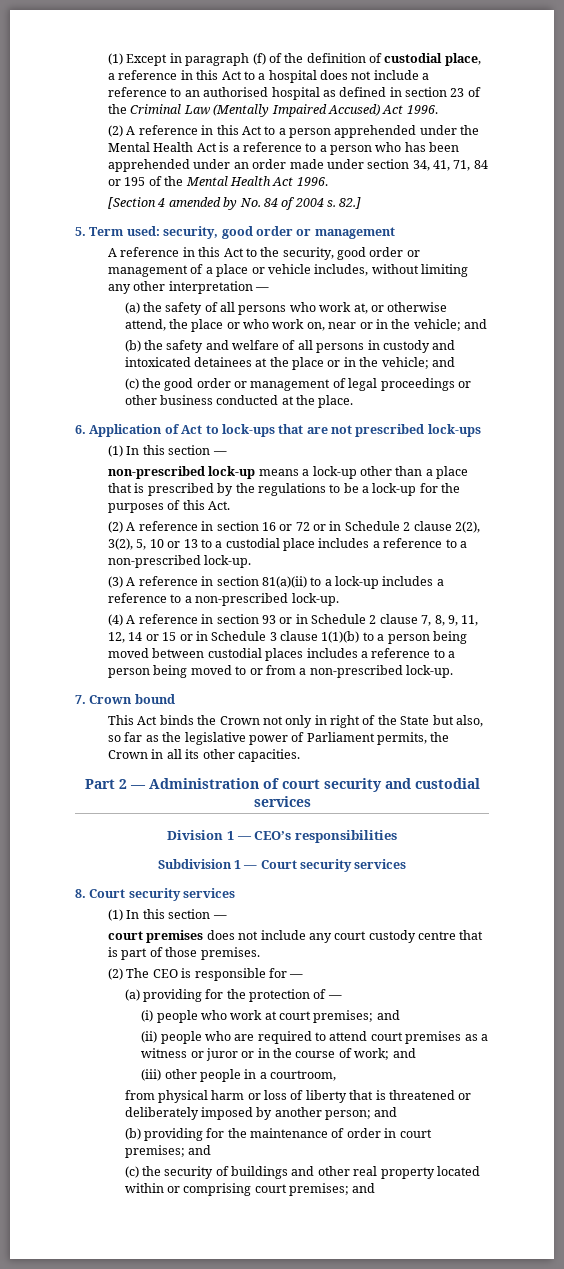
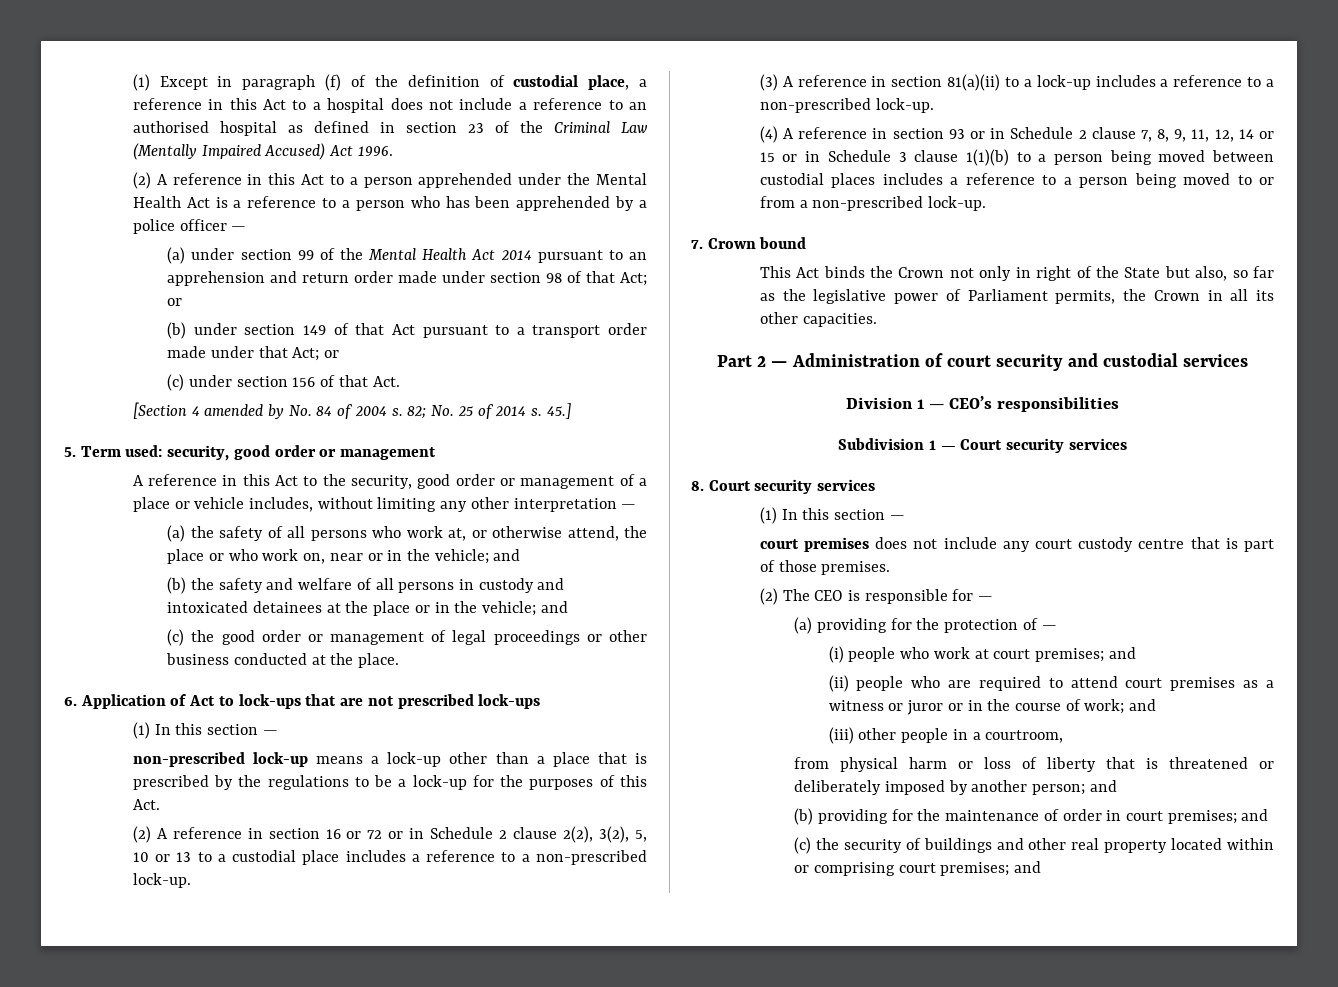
[193,159,488,171] [108,177,146,186] under an order made under section 34, 41, 71, 84 or 195 -> [615,196,647,211] [132,219,247,234] [167,247,314,264] by a police officer — // (a) under section 99
[296,177,328,186] 1996. -> [500,250,647,263] [167,271,647,286] [167,298,183,306] [167,322,647,339] [167,346,340,361] [167,374,400,391] 2014 pursuant to an apprehension and return order made under section 98 of that Act; or // (b) under section 149 of that Act pursuant to a transport order made under that Act; or // (c) under section 156 of that Act.
[339,197,362,209] 82.] -> [407,403,571,419] 82; No. 25 of 2014 s. 45.]

